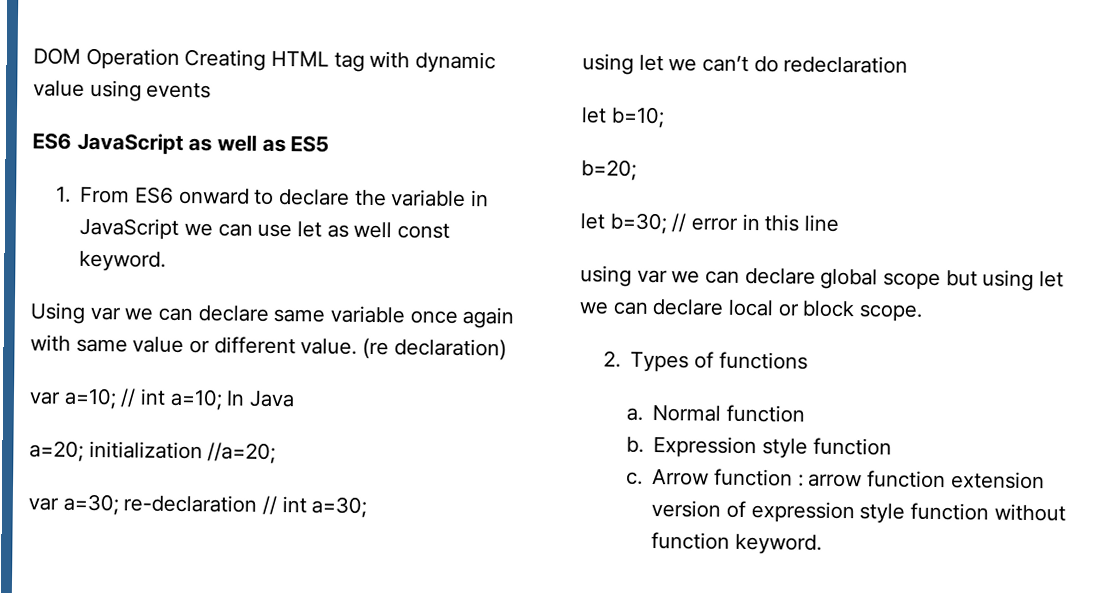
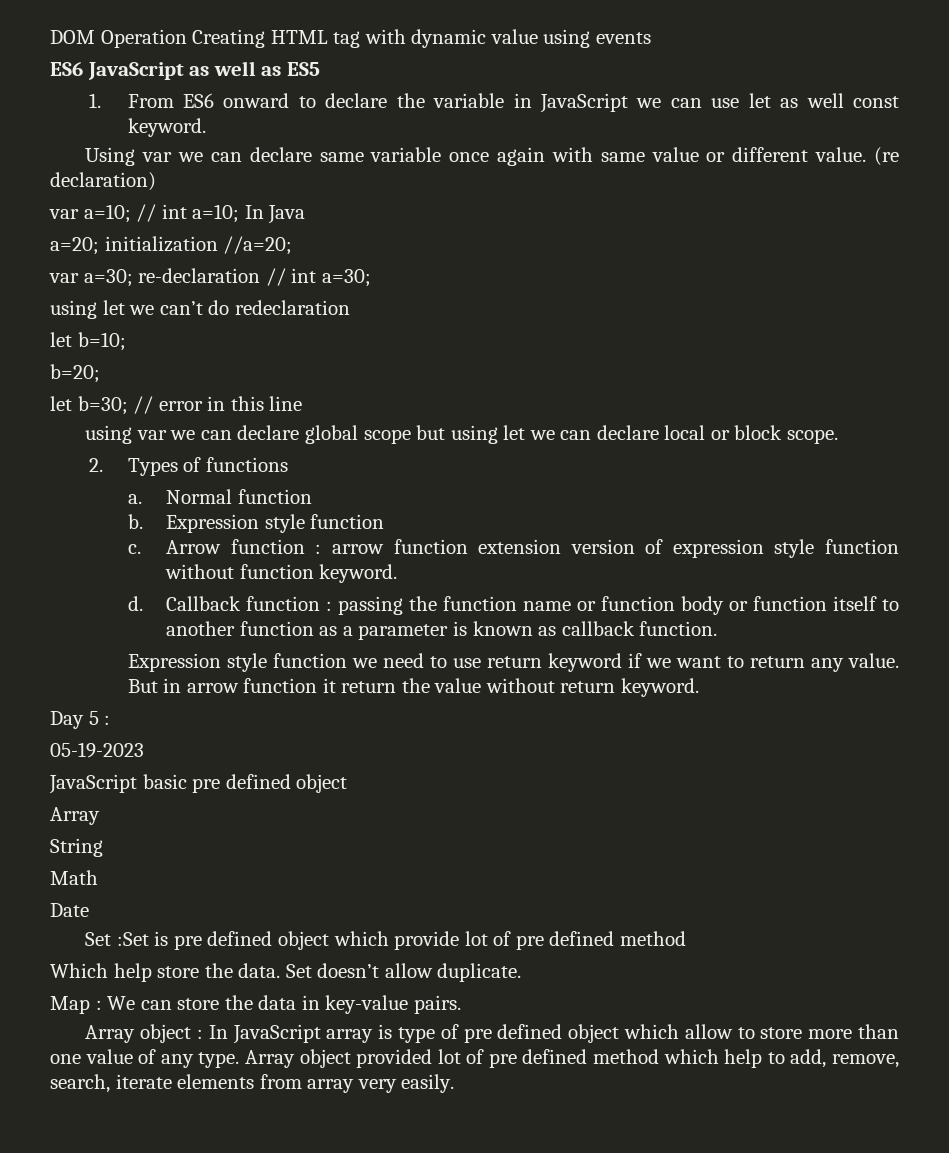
(822, 544) none -> [127,596,899,615] [166,621,718,640] [127,653,900,672] [127,678,699,697] [50,711,111,729] [50,742,144,758] [49,774,348,794] [50,807,100,825] [50,838,103,857] [50,870,98,885] [50,903,89,917] [85,931,686,950] [50,963,522,982] [50,995,461,1014] [85,1024,899,1044] [50,1049,900,1068] [50,1074,455,1093] // d. Callback function : passing the function name or function body or function itself to another function as a parameter is known as callback function. // Expression style function we need to use return keyword if we want to return any value. But in arrow function it return the value without return keyword. // Day 5 : // 05-19-2023 // JavaScript basic pre defined object // Array // String // Math // Date // Set :Set is pre defined object which provide lot of pre defined method // Which help store the data. Set doesn’t allow duplicate. // Map : We can store the data in key-value pairs. // Array object : In JavaScript array is type of pre defined object which allow to store more than one value of any type. Array object provided lot of pre defined method which help to add, remove, search, iterate elements from array very easily.

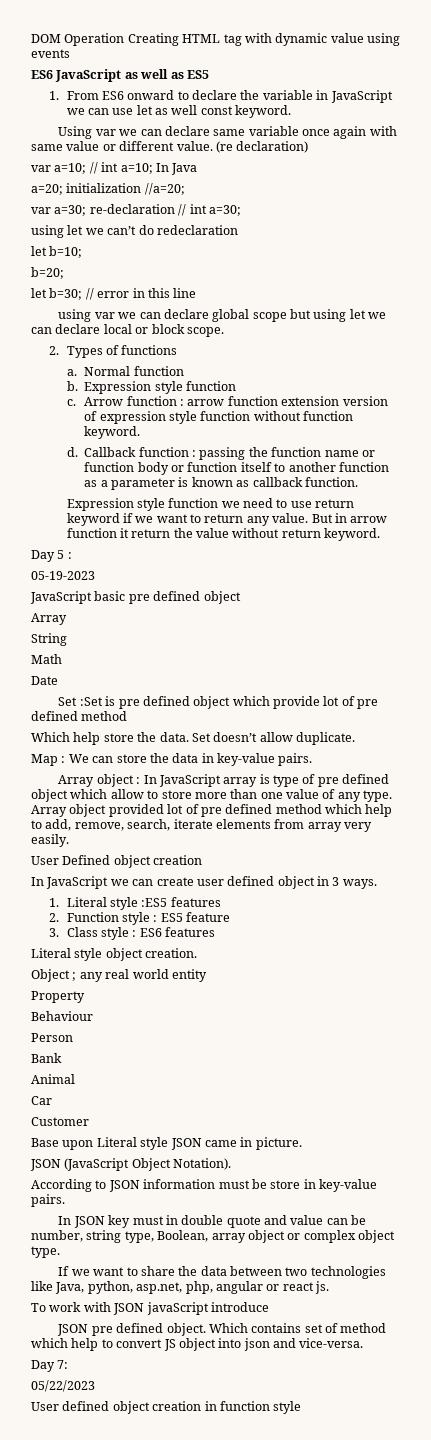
(455, 1083) none -> [31,855,203,868] [31,876,377,889] [48,897,221,910] [48,912,231,925] [48,927,216,940] [31,948,198,961] [31,969,207,982] [31,991,85,1003] [31,1011,93,1021] [31,1033,73,1042] [31,1053,62,1063] [31,1074,75,1084] [31,1096,52,1105] [31,1117,89,1126] [31,1137,302,1150] [30,1158,232,1171] [31,1179,377,1192] [31,1194,65,1207] [58,1215,367,1228] [31,1230,395,1243] [31,1246,60,1258] [58,1266,386,1279] [31,1281,329,1294] [31,1302,269,1315] [57,1323,387,1336] [31,1338,364,1351] [31,1360,69,1372] [31,1380,95,1392] [31,1401,302,1414] // User Defined object creation // In JavaScript we can create user defined object in 3 ways. // 1. Literal style :ES5 features // 2. Function style : ES5 feature // 3. Class style : ES6 features // Literal style object creation. // Object ; any real world entity // Property // Behaviour // Person // Bank // Animal // Car // Customer // Base upon Literal style JSON came in picture. // JSON (JavaScript Object Notation). // According to JSON information must be store in key-value pairs. // In JSON key must in double quote and value can be number, string type, Boolean, array object or complex object type. // If we want to share the data between two technologies like Java, python, asp.net, php, angular or react js. // To work with JSON javaScript introduce // JSON pre defined object. Which contains set of method which help to convert JS object into json and vice-versa. // Day 7: // 05/22/2023 // User defined object creation in function style

